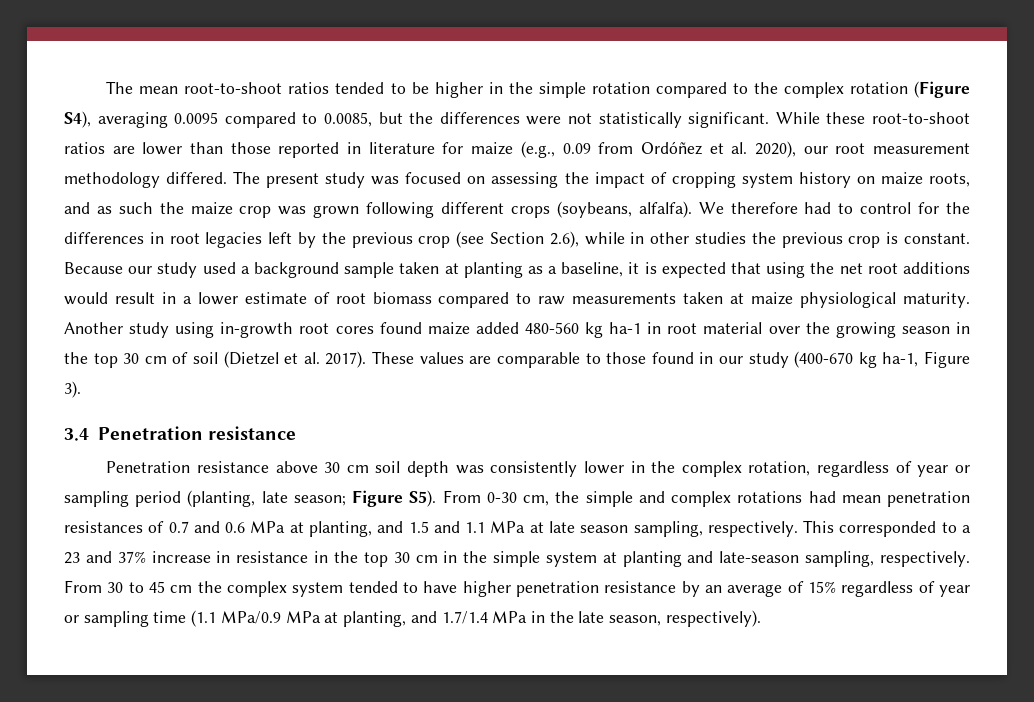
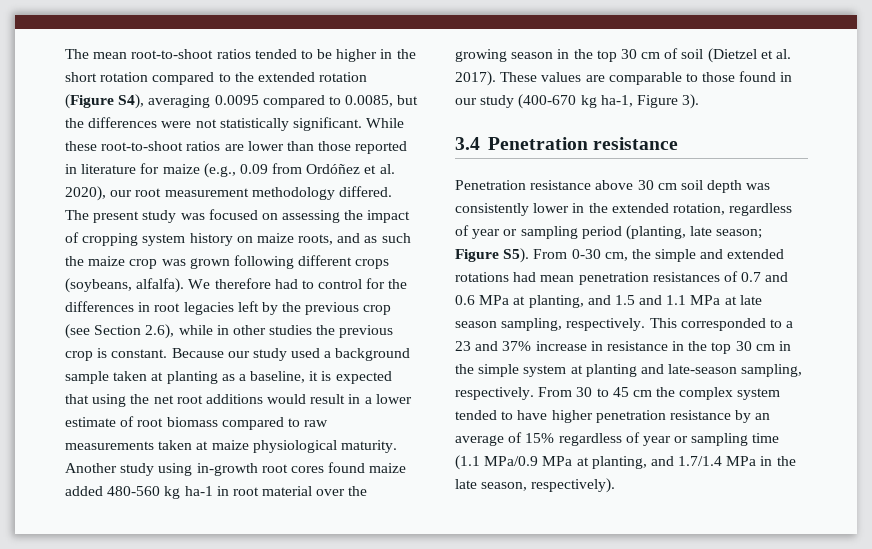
[538,82,586,98] simple -> [65,72,97,82] short
[783,82,844,98] complex -> [257,72,315,82] extended
[681,461,742,477] complex -> [611,203,669,213] extended
[671,491,732,507] complex -> [727,249,785,259] extended

